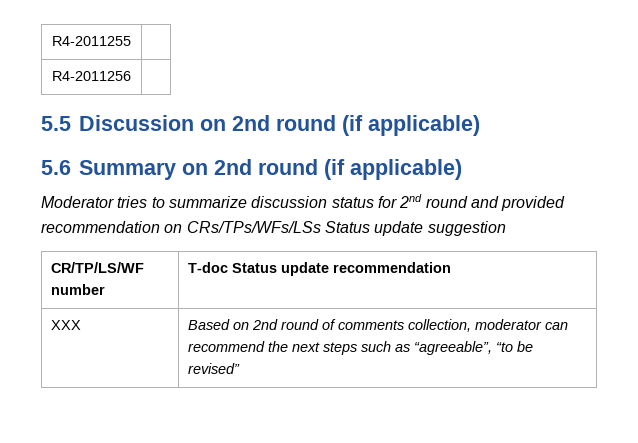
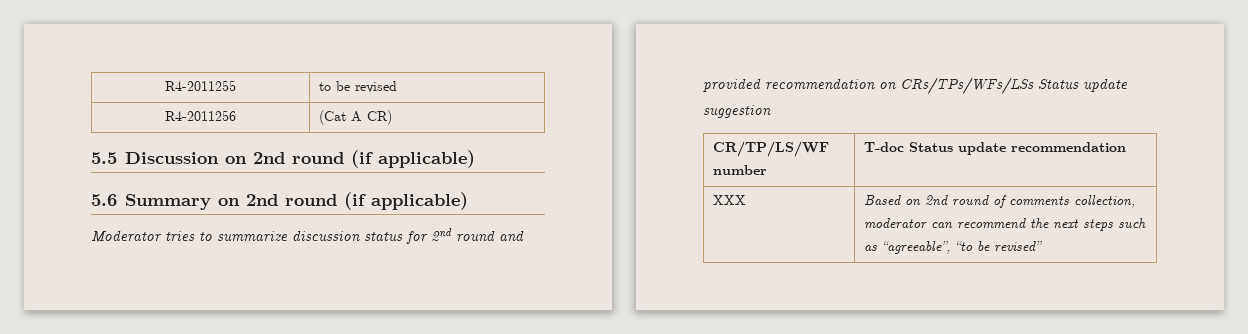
[52,71,131,81] // R4-2011256 | -> [318,81,397,93] [165,110,236,121] [318,110,392,125] to be revised // R4-2011256 | (Cat A CR)

